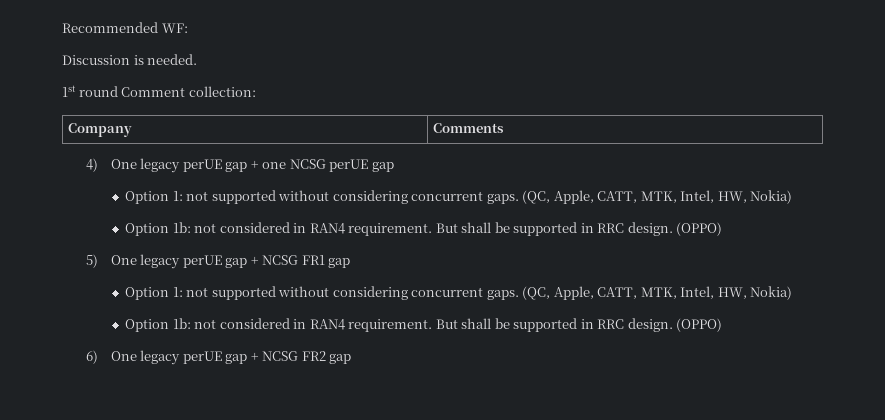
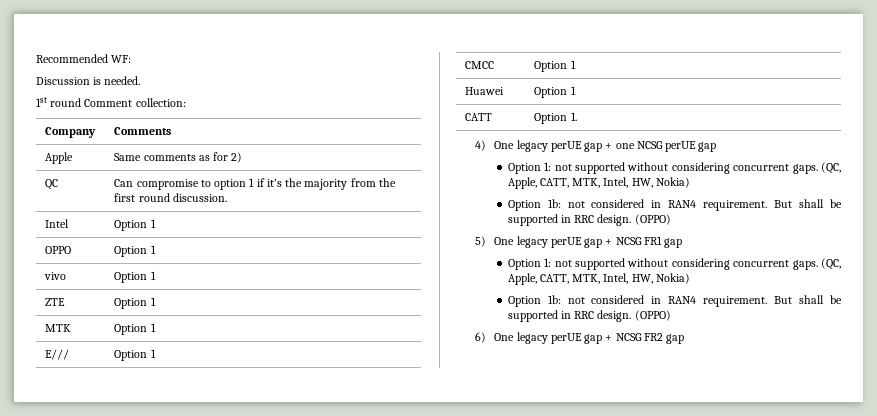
(505, 128) none -> [45,152,74,164] [114,152,243,163] [45,179,59,190] [114,178,396,190] [114,193,227,202] [45,219,70,228] [114,219,156,231] [45,246,72,254] [114,245,156,257] [44,272,67,280] [114,271,156,283] [45,298,66,306] [114,297,156,309] [45,324,72,332] [114,323,156,335] [45,349,70,360] [114,349,156,361] [465,61,495,69] [534,60,576,72] [465,87,505,95] [534,86,576,98] [465,113,493,121] [534,112,577,124] // Apple | Same comments as for 2) // QC | Can compromise to option 1 if it’s the majority from the first round discussion. // Intel | Option 1 // OPPO | Option 1 // vivo | Option 1 // ZTE | Option 1 // MTK | Option 1 // E/// | Option 1 // CMCC | Option 1 // Huawei | Option 1 // CATT | Option 1.

